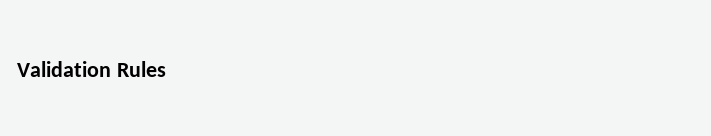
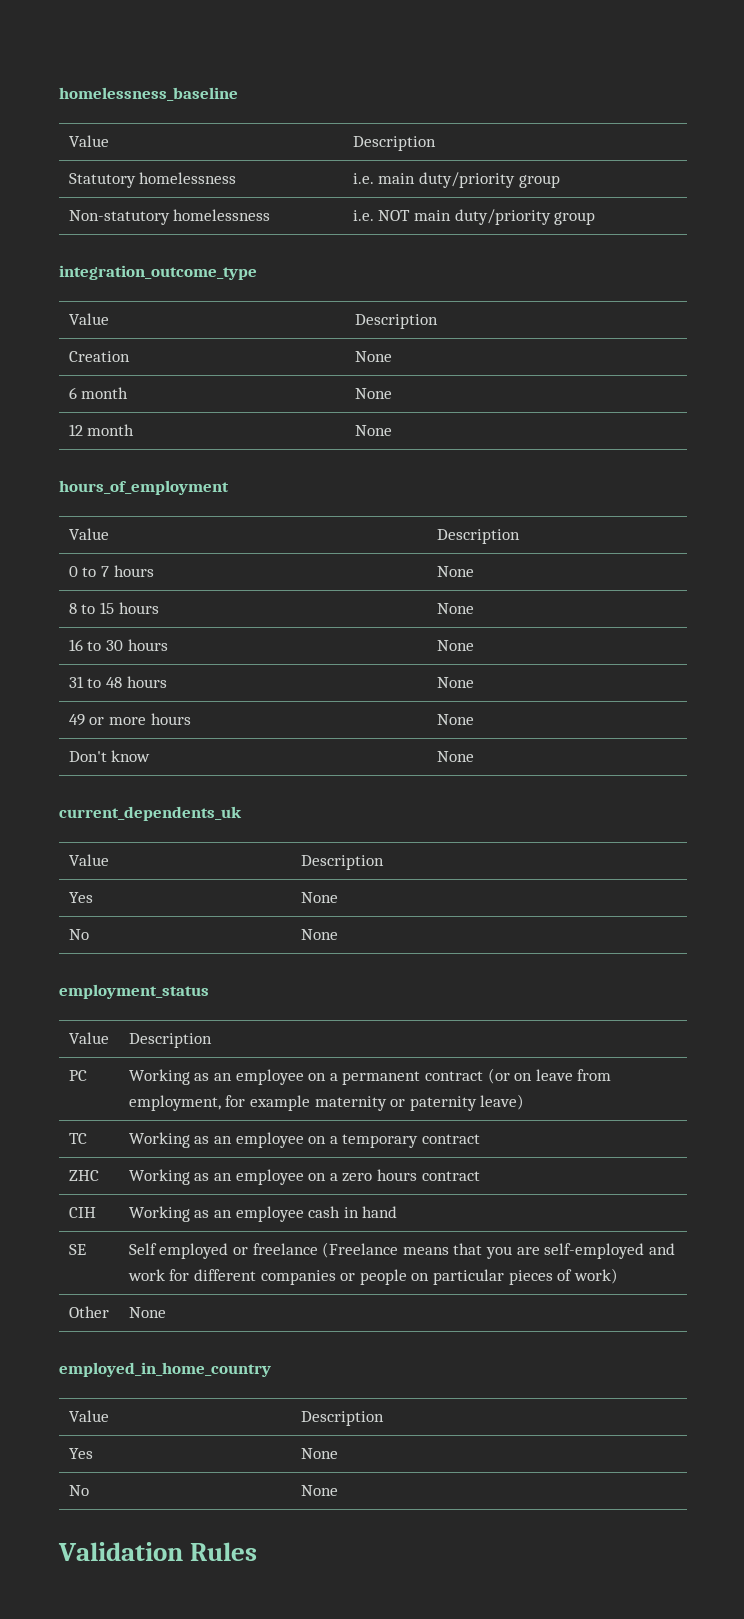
(17, 69) none -> [59,87,238,101] [68,135,109,147] [352,136,436,151] [68,172,237,188] [352,172,560,188] [68,209,271,225] [352,209,596,225] [59,265,257,280] [68,313,109,325] [354,314,438,329] [68,351,130,362] [354,351,392,362] [68,387,129,399] [354,388,392,399] [68,424,135,436] [354,425,392,436] [59,480,229,495] [68,528,109,540] [436,529,520,544] [68,565,154,577] [436,566,474,577] [68,602,159,614] [436,603,474,614] [68,639,168,651] [436,640,474,651] [68,676,167,688] [436,677,474,688] [68,713,191,726] [436,714,474,725] [68,750,151,762] [436,751,474,762] [59,806,242,821] [68,854,109,866] [300,855,384,870] [68,892,93,903] [300,892,338,903] [68,929,89,940] [300,929,338,940] [59,984,209,999] [68,1032,109,1044] [128,1033,212,1048] [68,1070,87,1081] [128,1068,612,1085] [128,1094,525,1111] [68,1133,87,1144] [128,1132,481,1148] [68,1170,99,1181] [128,1169,480,1185] [68,1207,96,1218] [128,1206,398,1222] [68,1244,86,1255] [128,1242,675,1259] [127,1268,618,1285] [68,1306,109,1318] [128,1307,166,1318] [59,1362,271,1377] [68,1410,109,1422] [300,1411,384,1426] [68,1448,93,1459] [300,1448,338,1459] [68,1485,89,1496] [300,1485,338,1496] homelessness_baseline // Value | Description // Statutory homelessness | i.e. main duty/priority group // Non-statutory homelessness | i.e. NOT main duty/priority group // integration_outcome_type // Value | Description // Creation | None // 6 month | None // 12 month | None // hours_of_employment // Value | Description // 0 to 7 hours | None // 8 to 15 hours | None // 16 to 30 hours | None // 31 to 48 hours | None // 49 or more hours | None // Don't know | None // current_dependents_uk // Value | Description // Yes | None // No | None // employment_status // Value | Description // PC | Working as an employee on a permanent contract (or on leave from employment, for example maternity or paternity leave) // TC | Working as an employee on a temporary contract // ZHC | Working as an employee on a zero hours contract // CIH | Working as an employee cash in hand // SE | Self employed or freelance (Freelance means that you are self-employed and work for different companies or people on particular pieces of work) // Other | None // employed_in_home_country // Value | Description // Yes | None // No | None //

